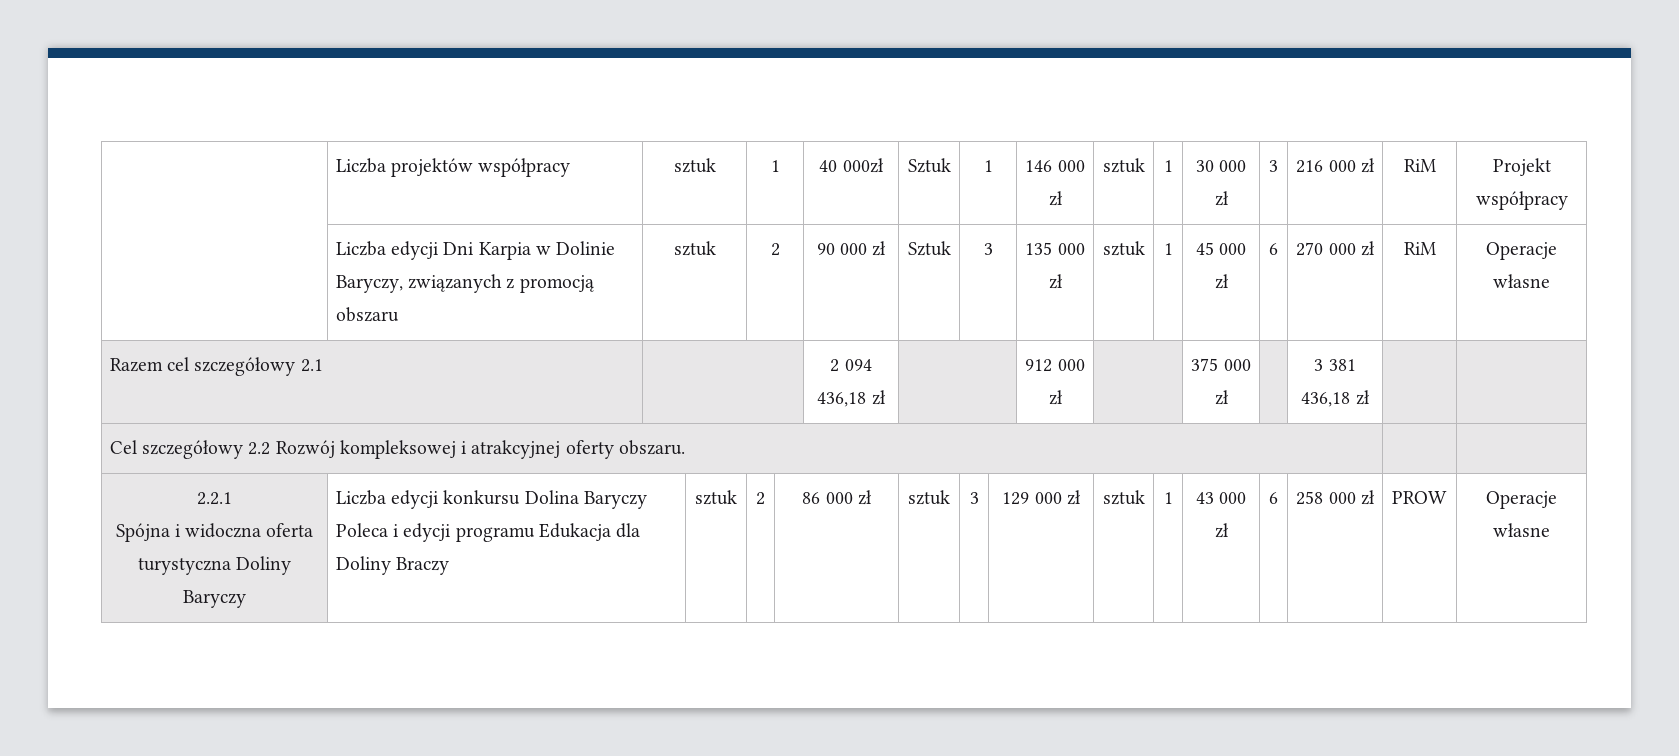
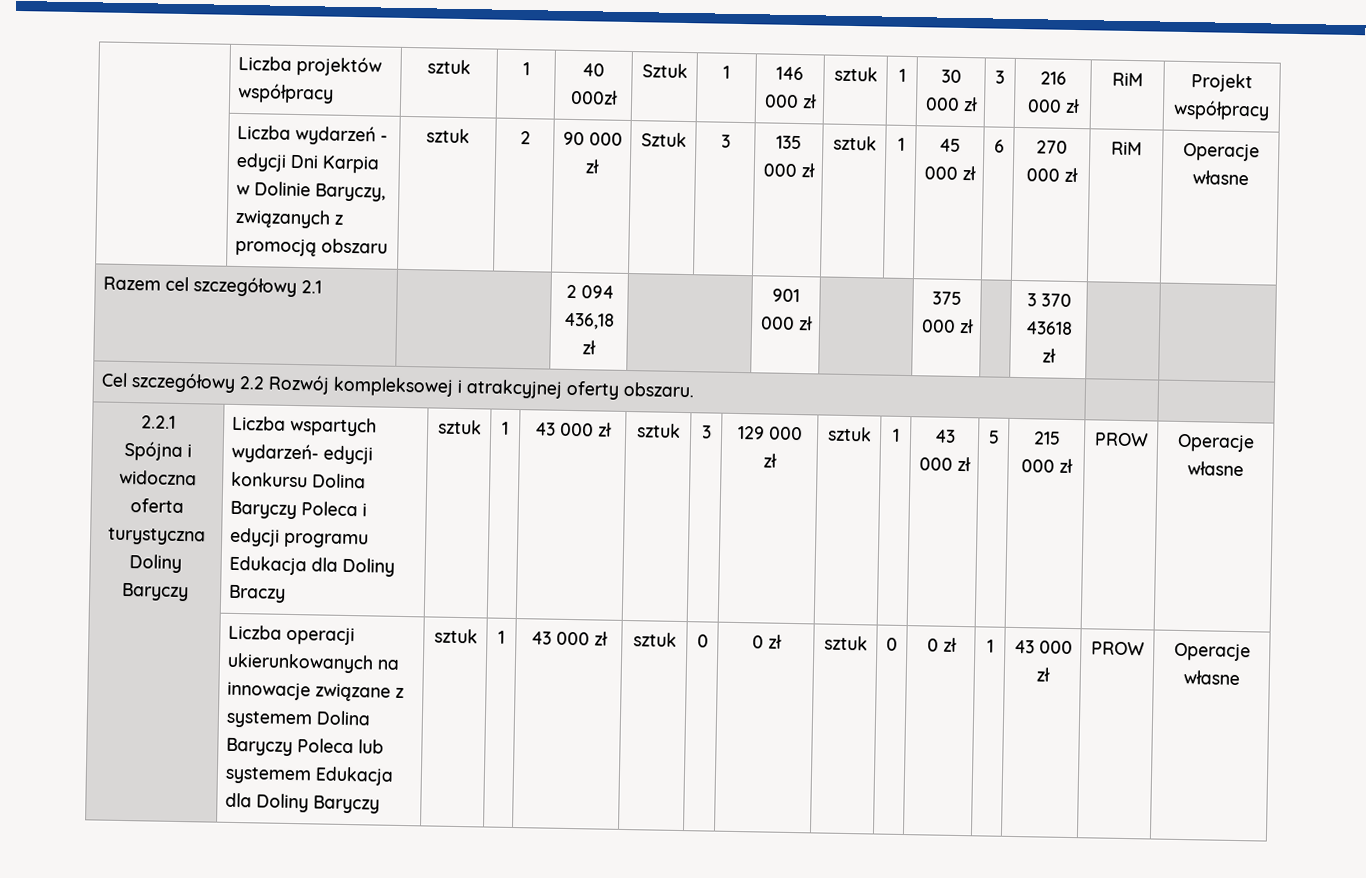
(386, 248) none -> [295,124,389,146] wydarzeń -
[1025,359,1053,372] 912 -> [772,288,800,303] 901
[1328,359,1356,371] [1301,392,1351,407] 381 436,18 -> [1040,293,1072,307] [1024,321,1073,335] 370 43618
(386, 497) none -> [290,416,378,437] [231,442,320,464] wspartych wydarzeń-
[756,492,765,505] [802,492,821,504] 2 | 86 -> [502,421,509,435] [535,422,556,436] 1 | 43
[1269,492,1278,504] [1296,490,1375,505] [1392,491,1447,504] [1486,491,1557,509] [1493,523,1550,537] 6 | 258 000 zł | PROW | Operacje własne -> [987,430,1000,444] [1032,431,1061,445] [1020,458,1073,474] [1093,432,1149,447] [1176,433,1255,453] [1186,461,1244,477] [228,624,356,646] [227,652,400,674] [227,681,405,702] [226,710,372,729] [226,737,385,757] [225,766,395,786] [225,792,381,814] [433,628,478,644] [498,630,505,644] [531,631,608,646] [632,632,677,647] [696,634,709,648] [751,634,782,649] [823,635,868,651] [886,637,898,651] [926,637,957,652] [986,639,994,653] [1013,639,1073,655] [1035,667,1050,682] [1090,641,1145,656] [1173,642,1251,662] [1182,670,1240,686] 5 | 215 000 zł | PROW | Operacje własne // | Liczba operacji ukierunkowanych na innowacje związane z systemem Dolina Baryczy Poleca lub systemem Edukacja dla Doliny Baryczy | sztuk | 1 | 43 000 zł | sztuk | 0 | 0 zł | sztuk | 0 | 0 zł | 1 | 43 000 zł | PROW | Operacje własne

